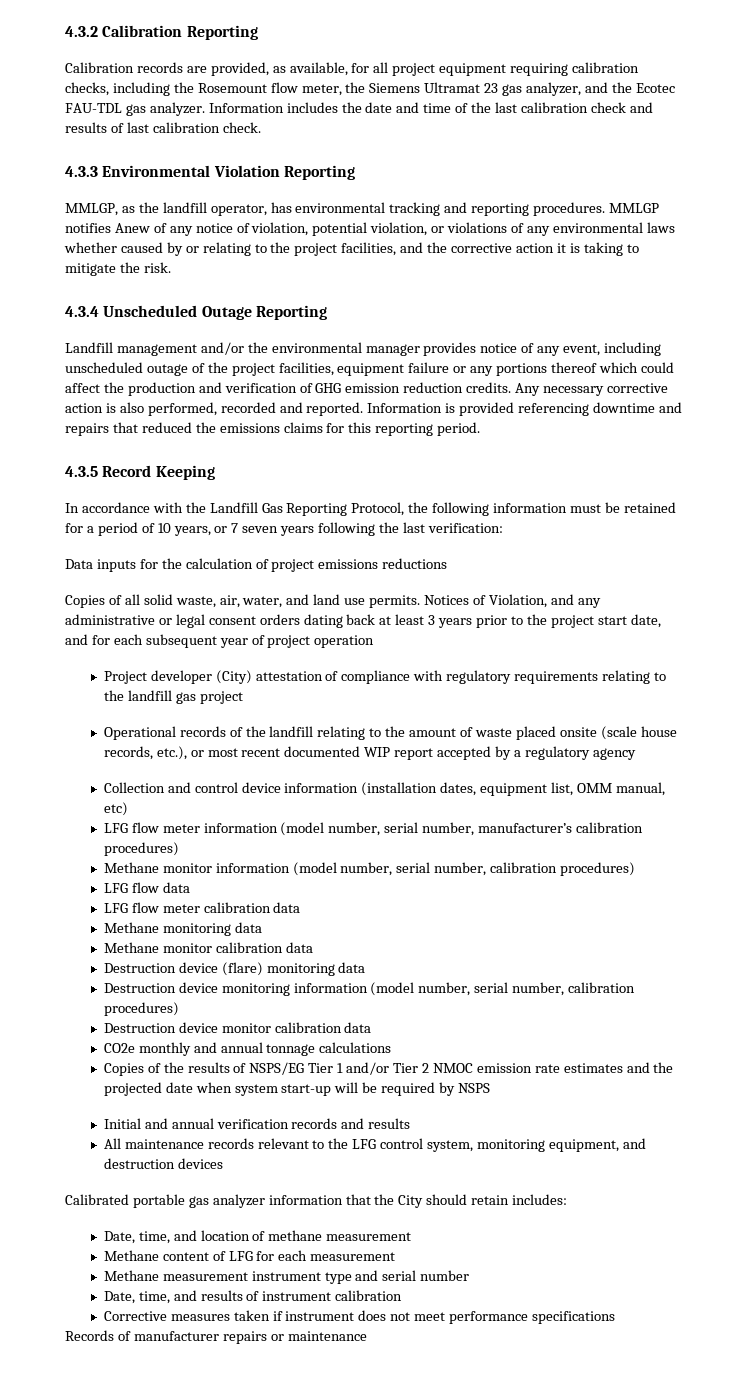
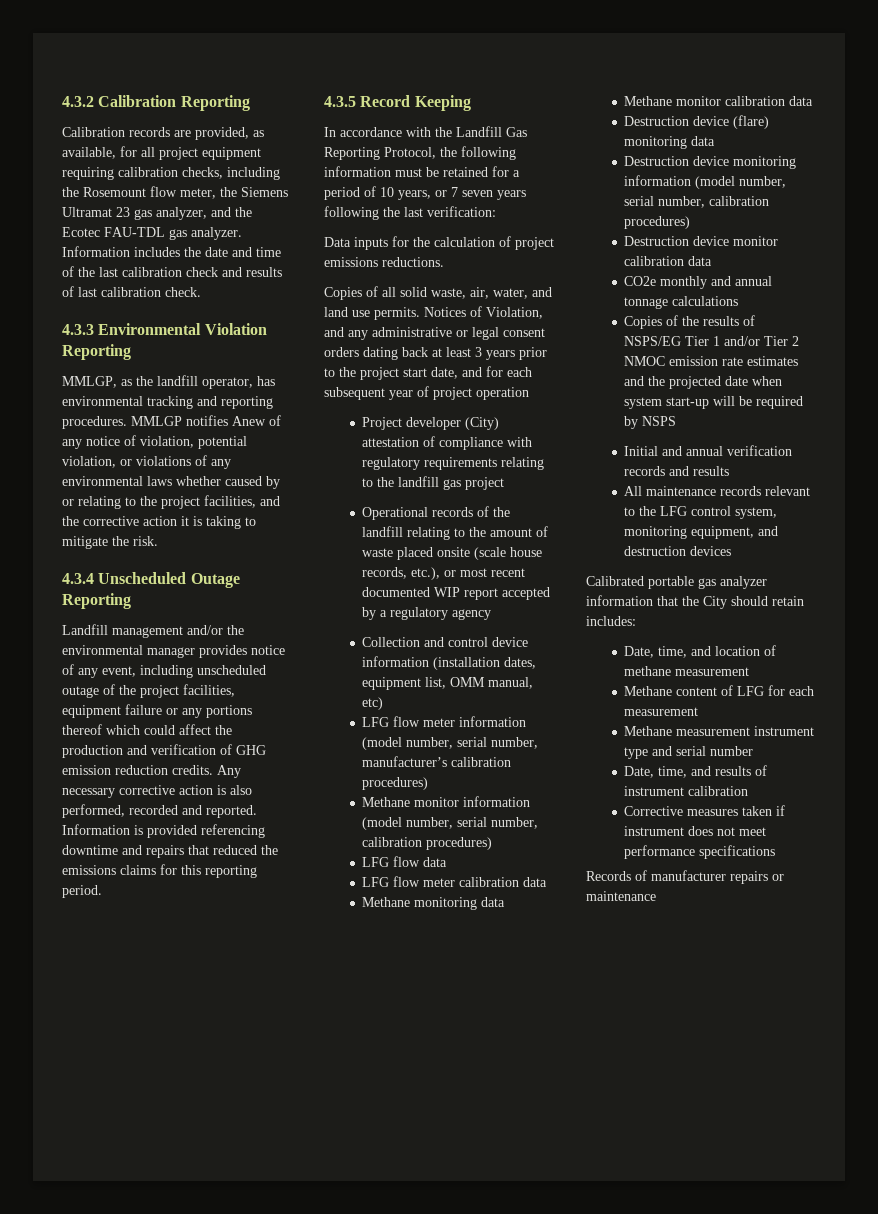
[382,558,448,569] reductions -> [382,257,444,267] reductions.

